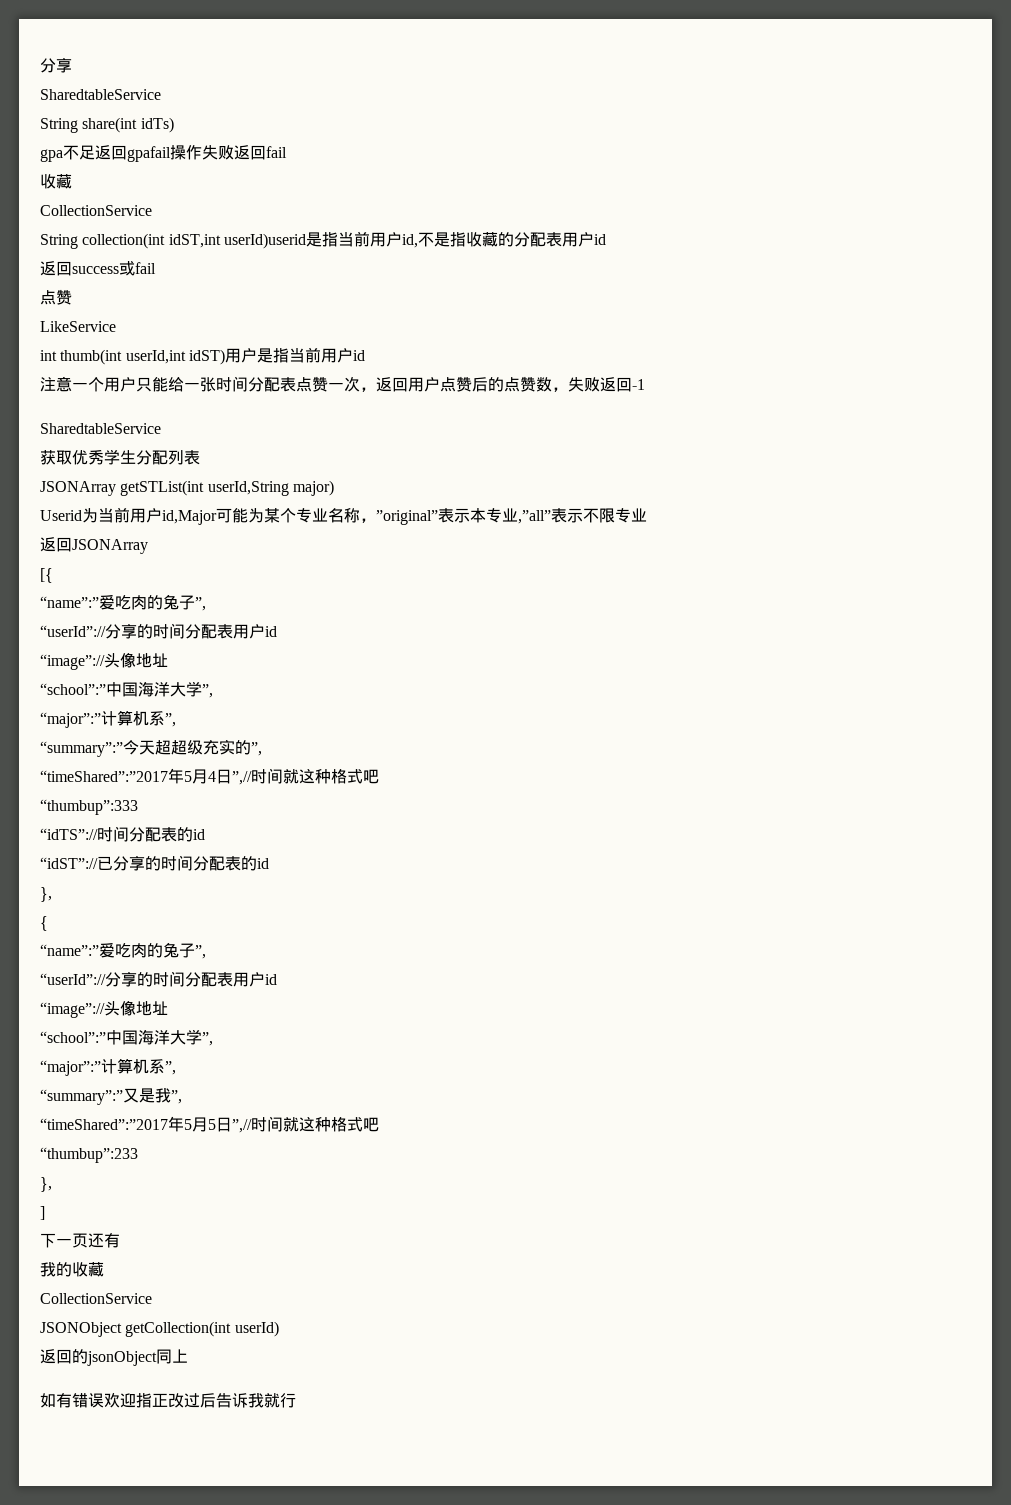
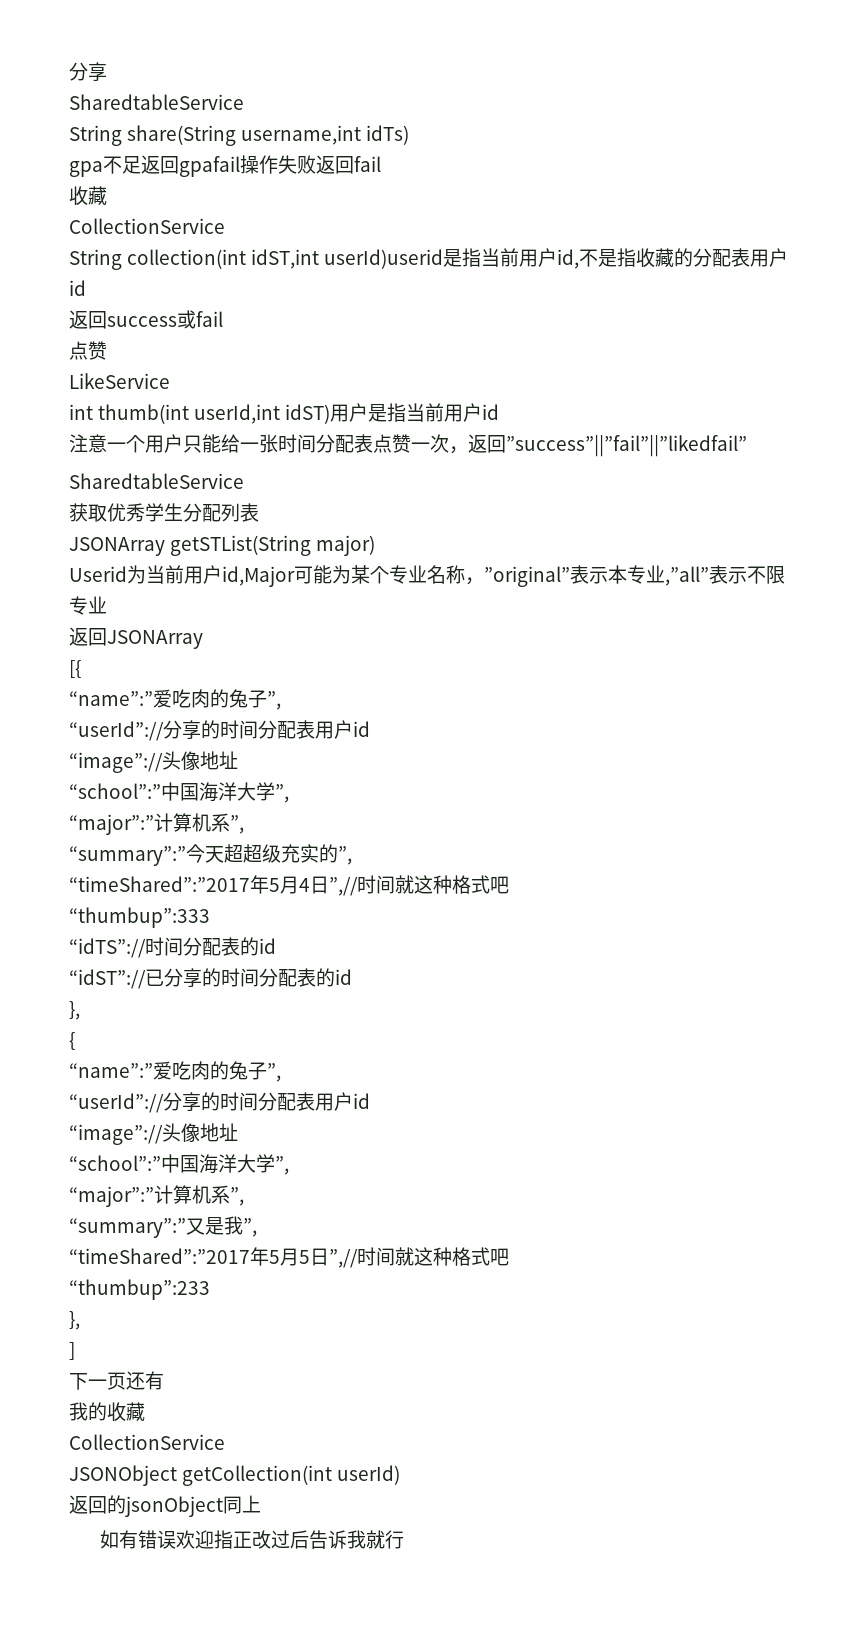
[82,117,138,133] share(int -> [127,125,362,146] share(String username,int
[408,376,645,392] 用户点赞后的点赞数，失败返回-1 -> [506,435,747,457] ”success”||”fail”||”likedfail”
[120,480,289,496] getSTList(int userId,String -> [170,535,312,556] getSTList(String

